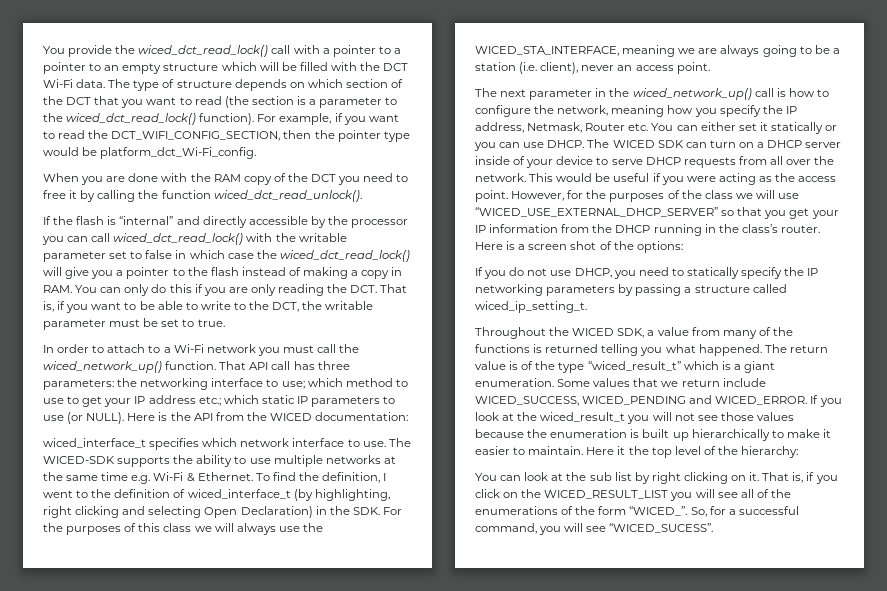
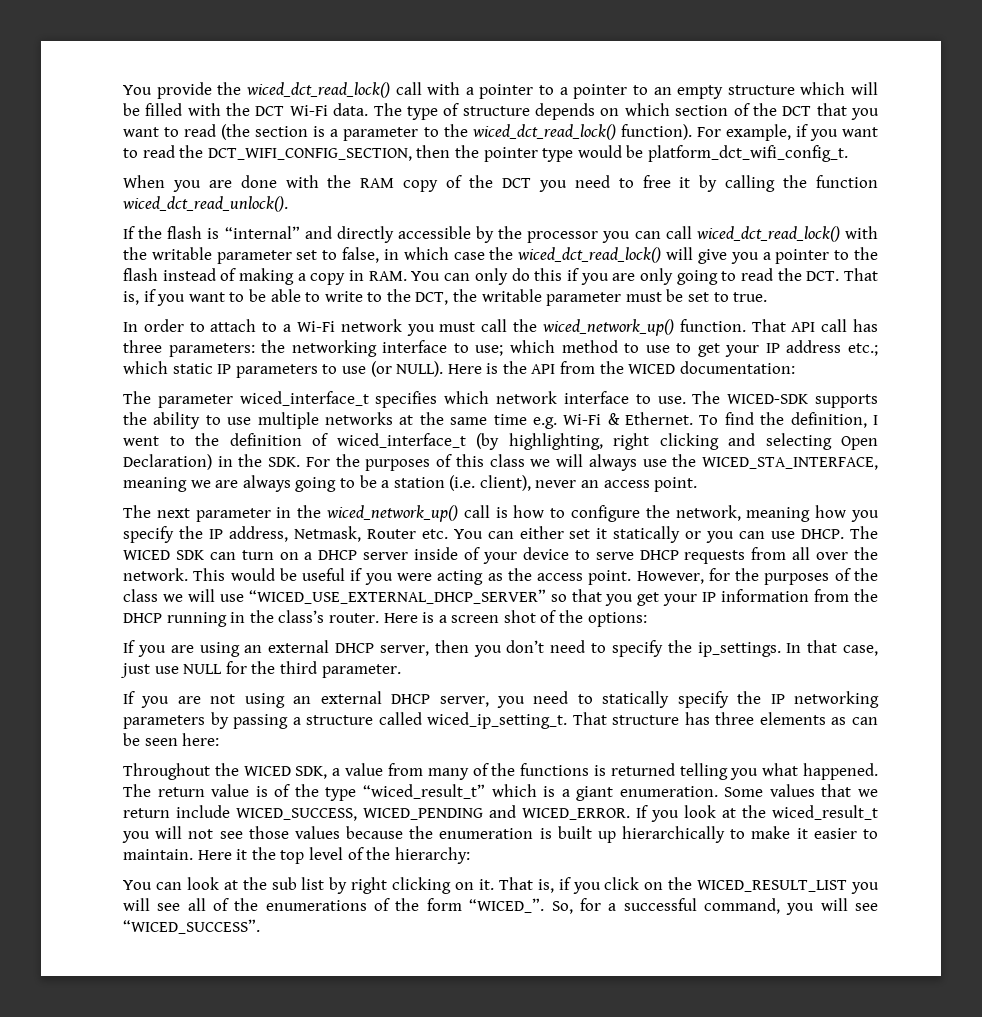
[100,147,257,159] platform_dct_Wi-Fi_config. -> [647,145,848,162] platform_dct_wifi_config_t.
[145,250,173,259] false -> [342,247,380,263] false,
[278,284,325,296] reading -> [676,268,773,285] going to read
(409, 416) none -> [123,391,233,408] The parameter
[509,267,612,278] do not use DHCP, -> [170,640,879,657] [120,661,401,678] [123,691,489,708] are using an external DHCP server, then you don’t need to specify the ip_settings. In that case, just use NULL for the third parameter. // If you are not using an external DHCP server,
(587, 307) none -> [572,712,879,725] [123,733,220,746] That structure has three elements as can be seen here:
[609,523,714,533] “WICED_SUCESS”. -> [123,919,260,934] “WICED_SUCCESS”.

